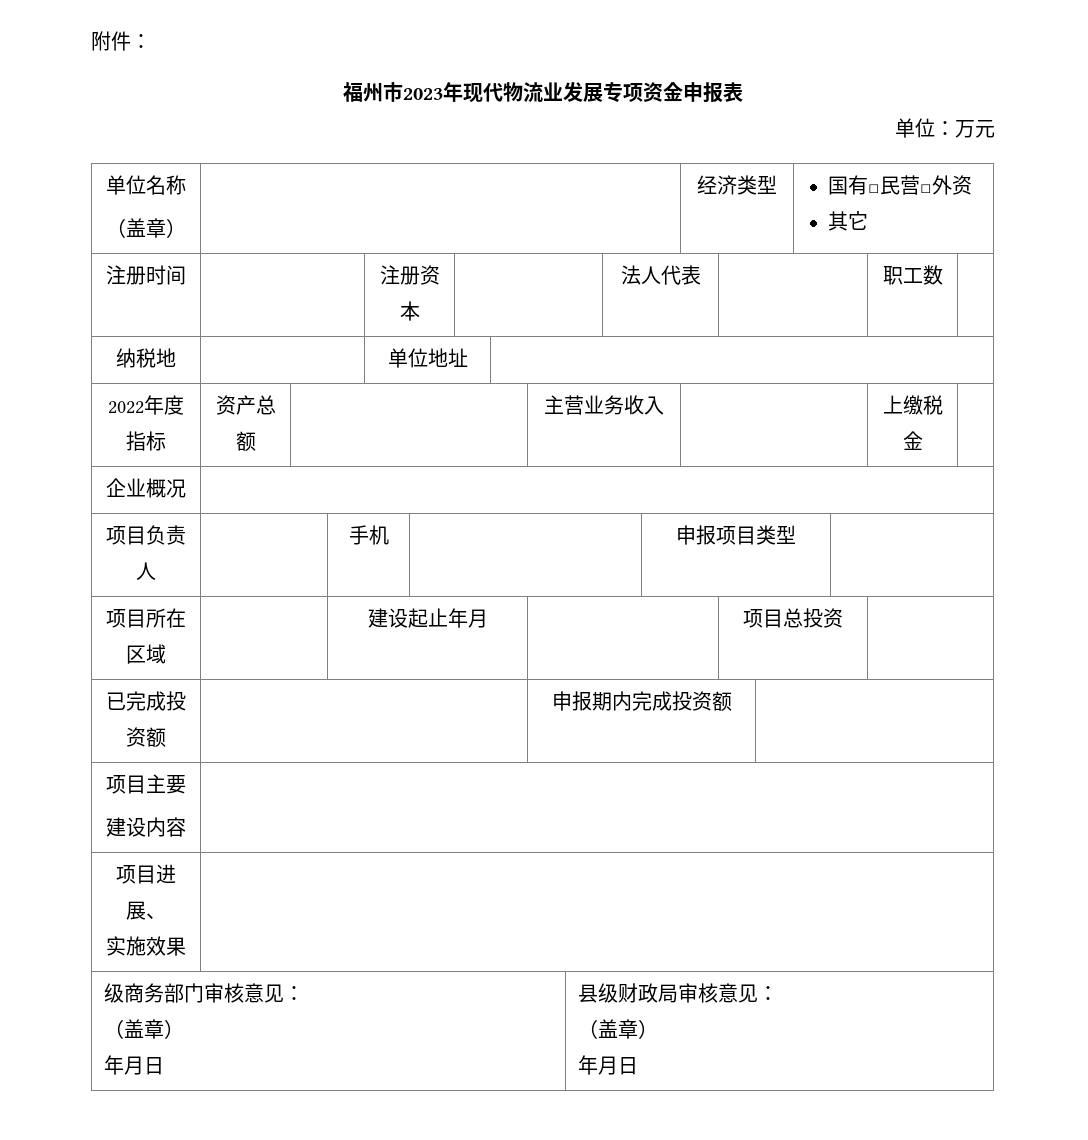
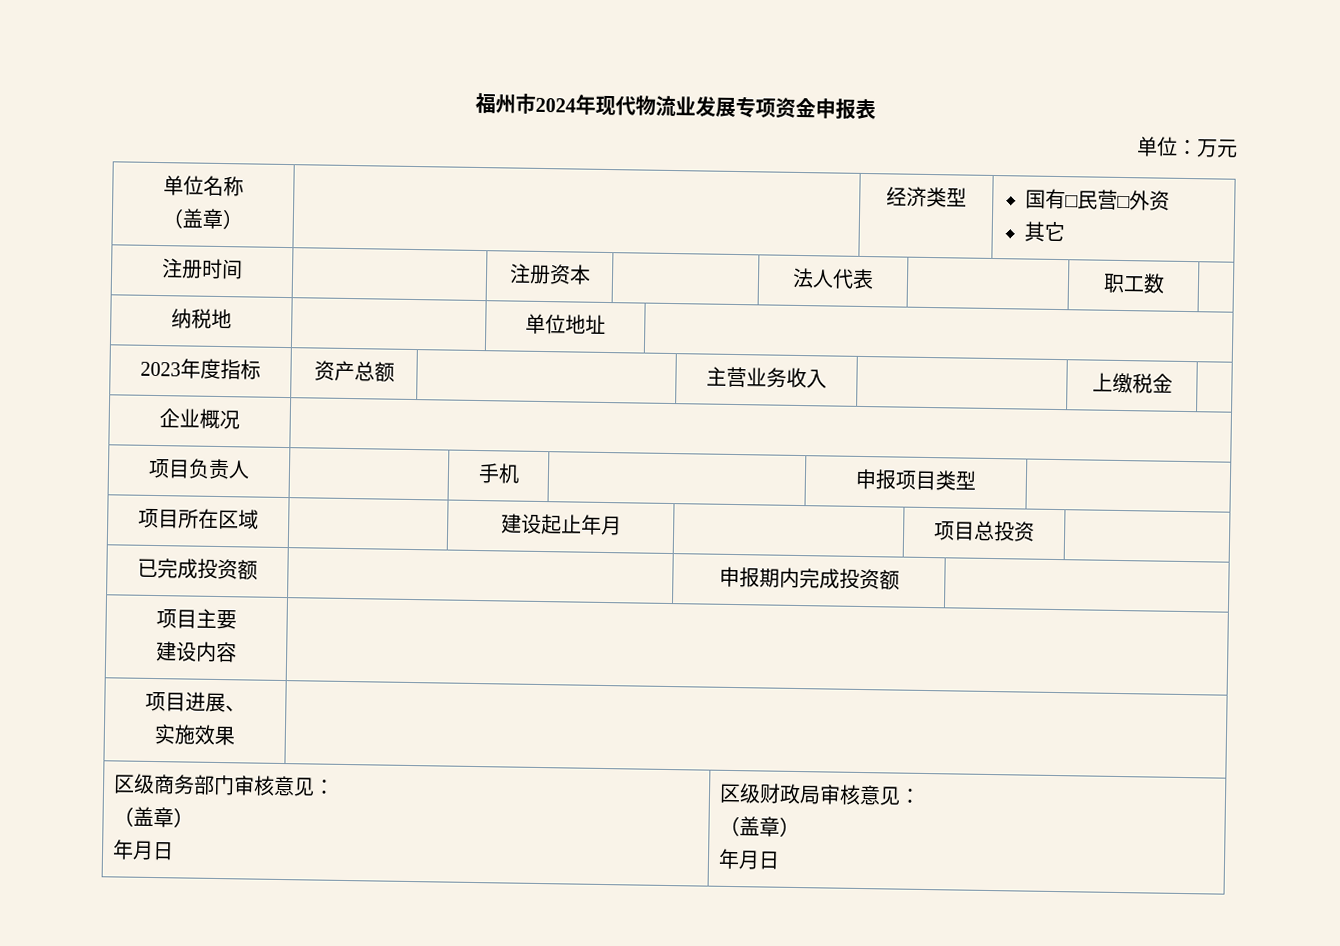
[91,31,151,51] [343,82,443,102] 附件： // 福州市2023 -> [475,92,576,114] 福州市2024
[108,401,144,414] 2022 -> [140,361,181,377] 2023
(186, 946) none -> [112,774,135,794] 区
[578,984,599,1003] 县 -> [718,783,741,804] 区

